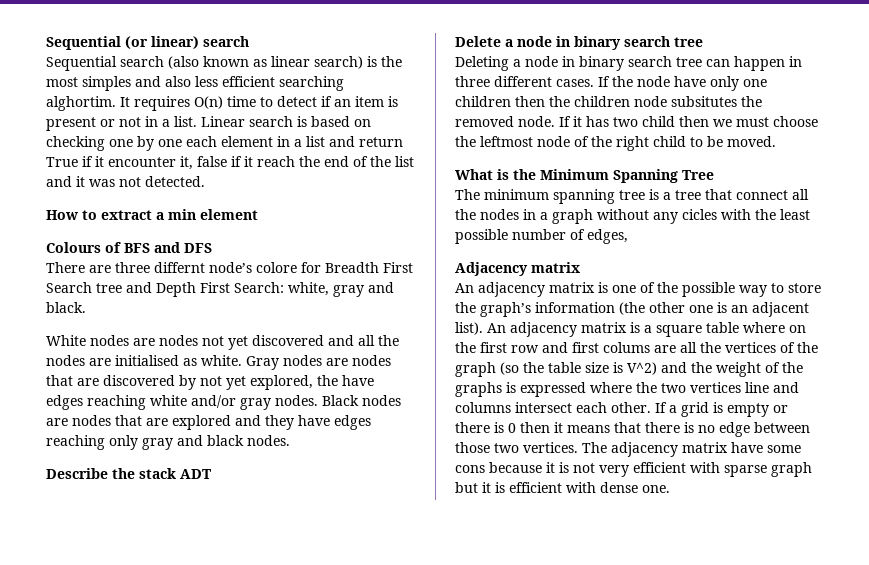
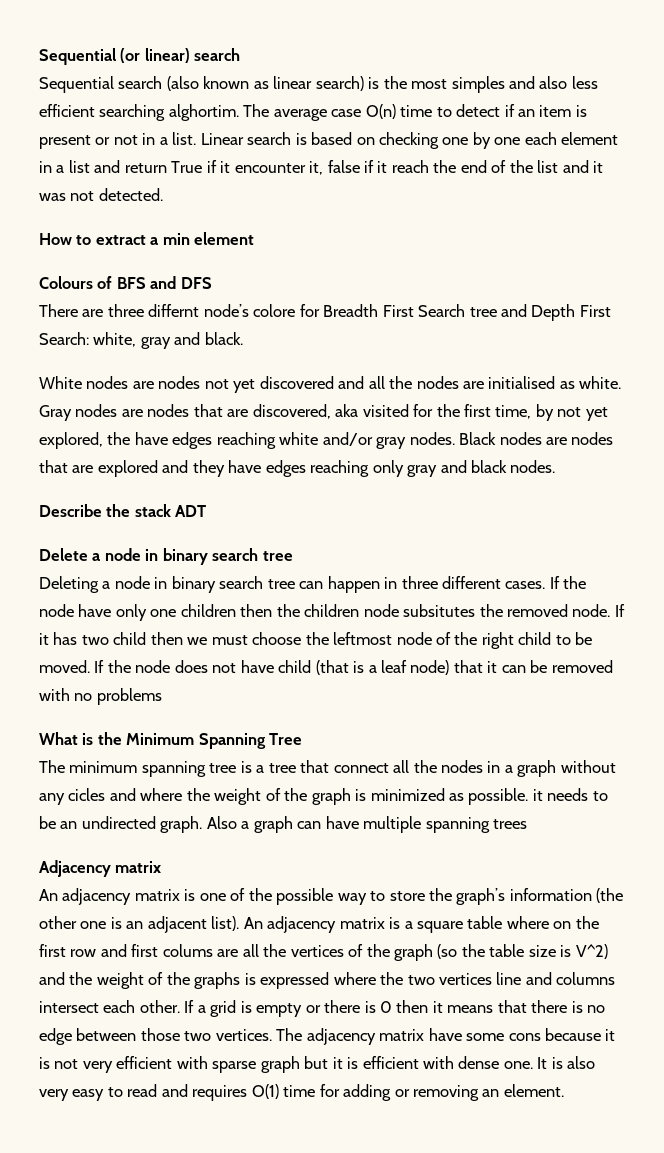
[120,96,190,111] It requires -> [243,104,362,121] The average case
[103,375,175,386] discovered -> [252,404,532,419] discovered, aka visited for the first time,
(776, 141) none -> [94,660,613,675] [39,688,162,705] If the node does not have child (that is a leaf node) that it can be removed with no problems
[721,209,810,220] [455,229,628,244] with the least possible number of edges, -> [109,788,608,805] [39,816,528,833] and where the weight of the graph is minimized as possible. it needs to be an undirected graph. Also a graph can have multiple spanning trees
(670, 489) none -> [537,1056,596,1069] [39,1084,564,1101] It is also very easy to read and requires O(1) time for adding or removing an element.

